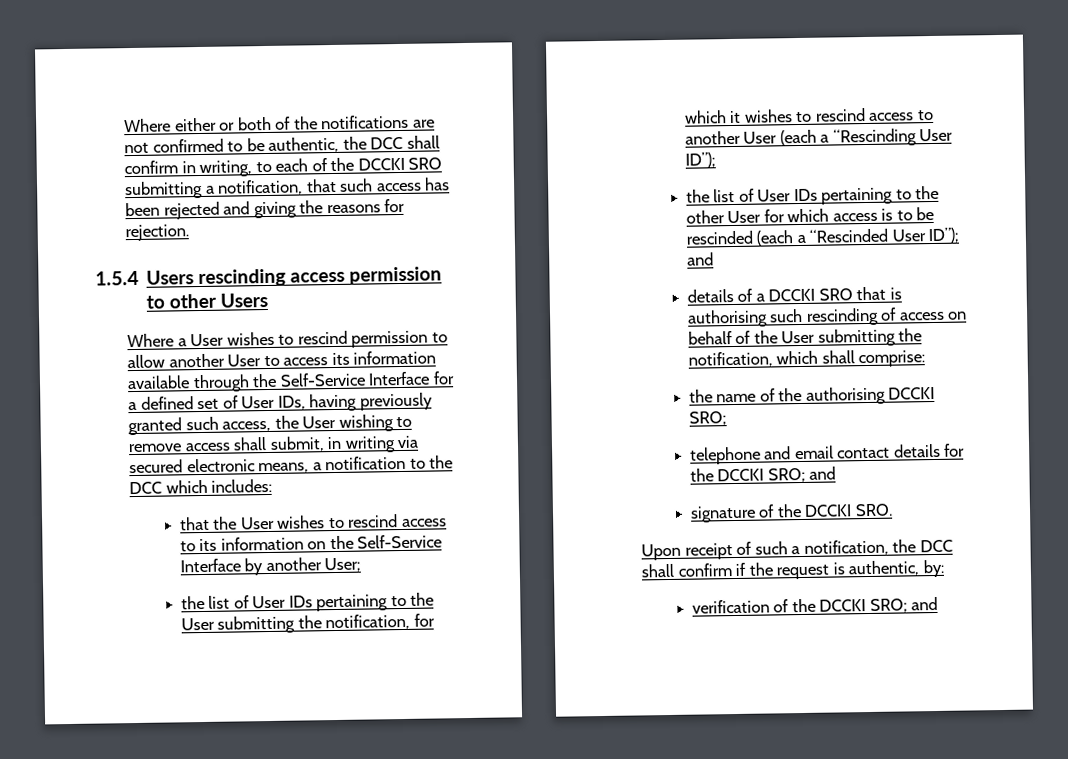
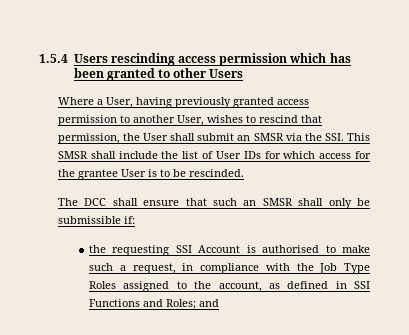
[124,114,435,133] [124,135,440,154] [124,157,443,177] [124,177,451,200] [125,198,406,220] [125,224,190,242] Where either or both of the notifications are not confirmed to be authentic, the DCC shall confirm in writing, to each of the DCCKI SRO submitting a notification, that such access has been rejected and giving the reasons for rejection. // -> (39, 58) none
(443, 275) none -> [289,53,351,63] [73,68,155,81] which has been granted
[190,330,448,348] [127,350,437,369] [127,371,455,393] [128,392,433,412] [128,414,413,436] [128,435,420,453] [129,455,454,474] [129,478,273,495] [179,514,447,531] [179,534,443,552] [179,557,362,576] [180,592,435,612] [180,613,435,634] [683,108,934,124] [684,128,954,147] [684,152,716,168] [685,185,940,205] [685,206,935,224] [685,227,960,246] [686,252,714,266] [686,286,902,303] [686,307,968,328] [687,328,923,347] [687,350,926,368] [688,386,936,405] [688,411,727,426] [689,443,966,465] [689,466,837,483] [689,503,893,523] [641,539,953,561] [641,559,945,580] [691,598,908,614] User wishes to rescind permission to allow another User to access its information available through the Self-Service Interface for a defined set of User IDs, having previously granted such access, the User wishing to remove access shall submit, in writing via secured electronic means, a notification to the DCC which includes: // that the User wishes to rescind access to its information on the Self-Service Interface by another User; // the list of User IDs pertaining to the User submitting the notification, for which it wishes to rescind access to another User (each a “Rescinding User ID”); // the list of User IDs pertaining to the other User for which access is to be rescinded (each a “Rescinded User ID”); and // details of a DCCKI SRO that is authorising such rescinding of access on behalf of the User submitting the notification, which shall comprise: // the name of the authorising DCCKI SRO; // telephone and email contact details for the DCCKI SRO; and // signature of the DCCKI SRO. // Upon receipt of such a notification, the DCC shall confirm if the request is authentic, by: // verification of the DCCKI SRO; -> [105,97,309,108] [57,115,322,126] [57,133,370,144] [57,151,372,159] [57,169,244,180] [57,198,370,209] [57,216,135,224] [89,245,370,256] [89,263,370,274] [89,281,370,292] [89,299,197,309] User, having previously granted access permission to another User, wishes to rescind that permission, the User shall submit an SMSR via the SSI. This SMSR shall include the list of User IDs for which access for the grantee User is to be rescinded. // The DCC shall ensure that such an SMSR shall only be submissible if: // the requesting SSI Account is authorised to make such a request, in compliance with the Job Type Roles assigned to the account, as defined in SSI Functions and Roles;

